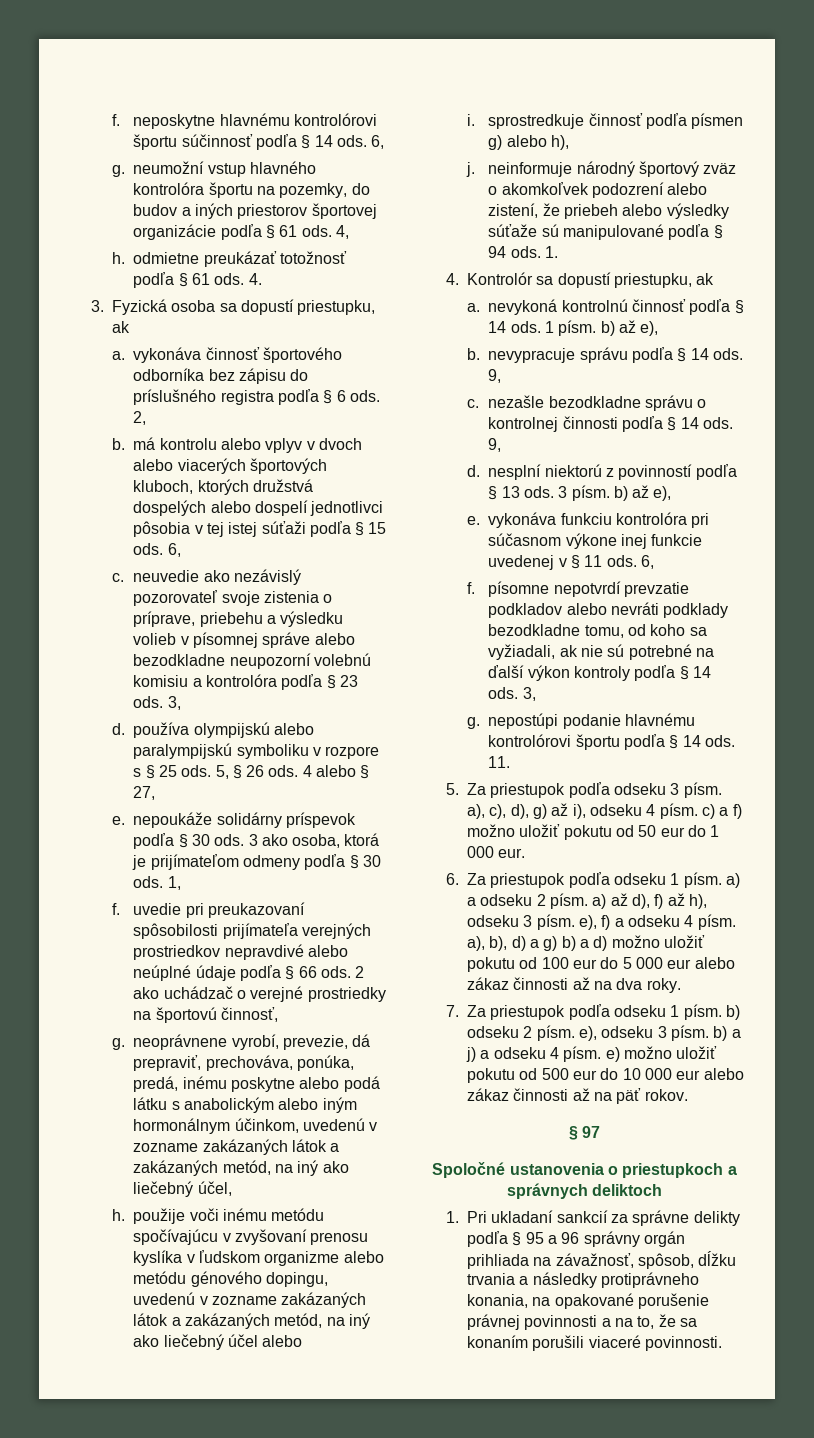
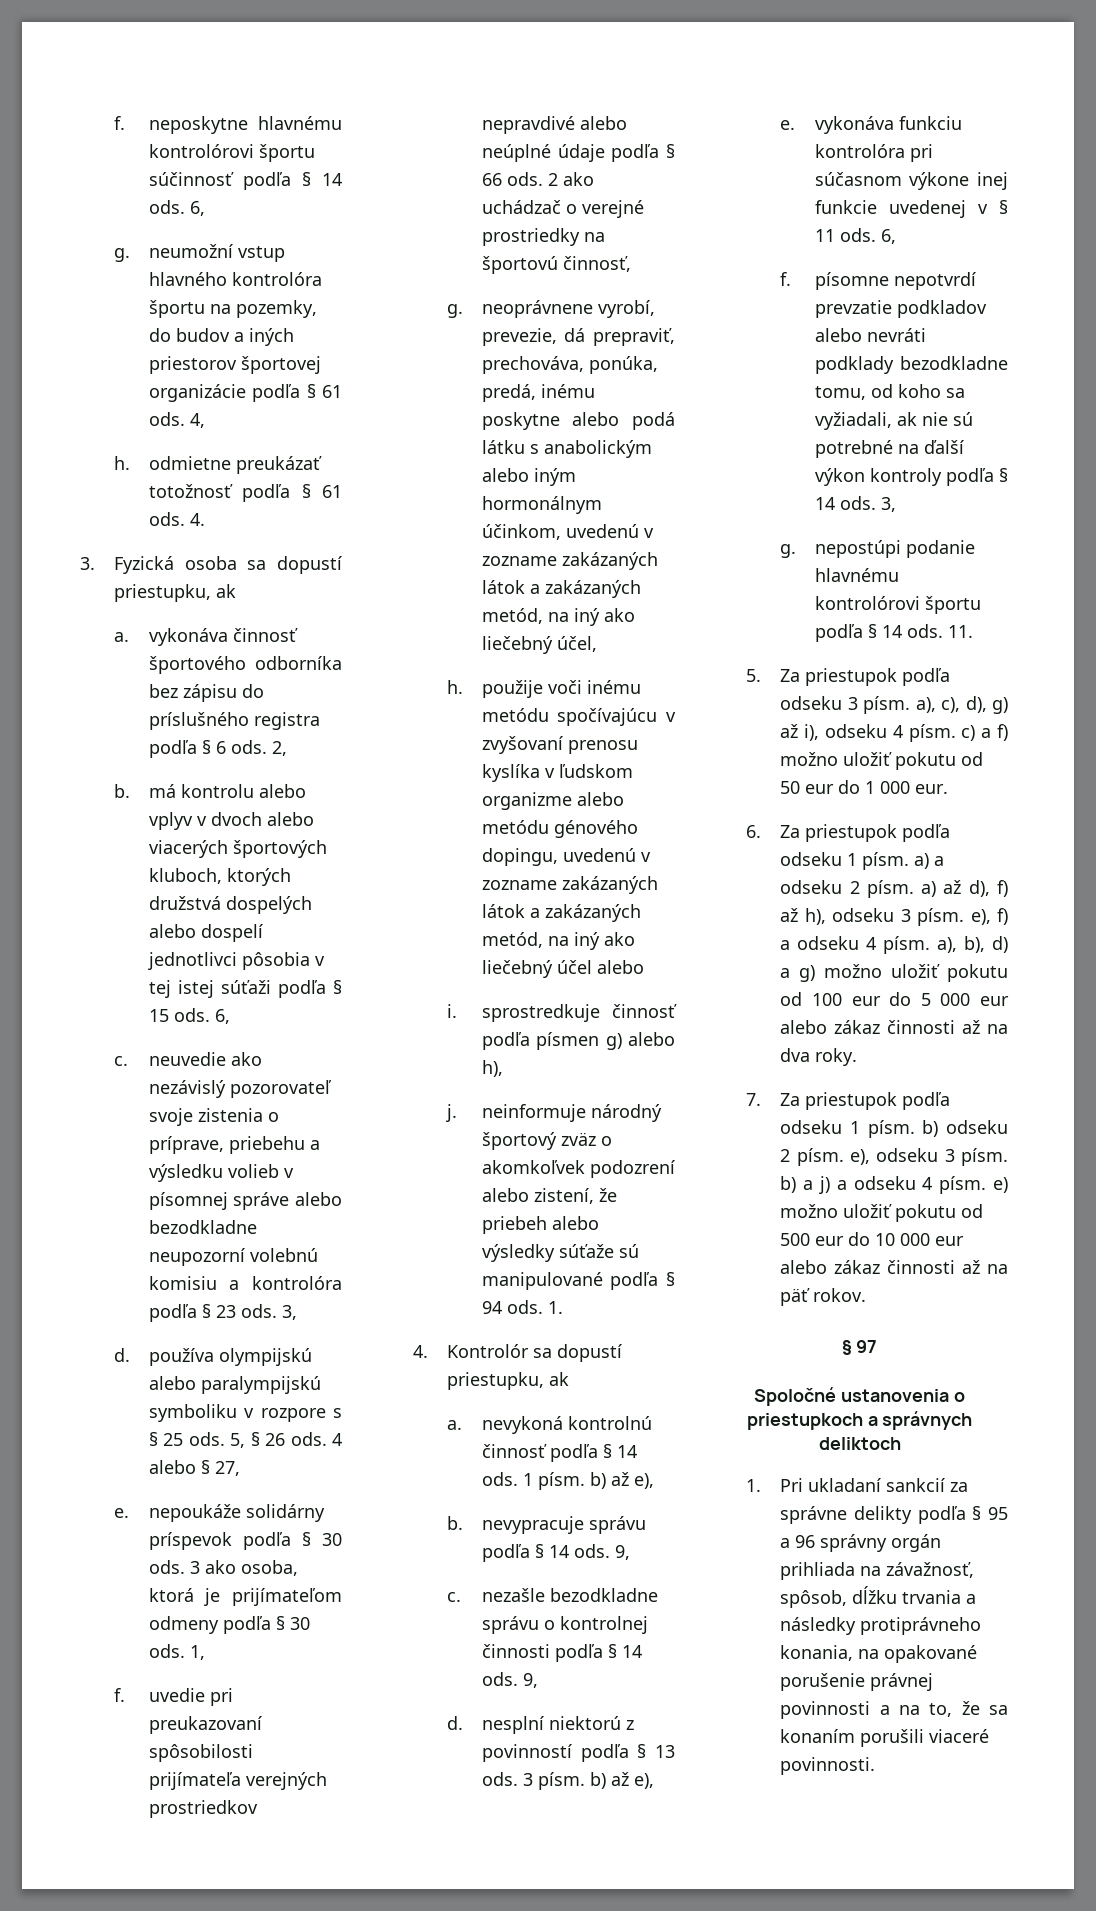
[561,936,608,951] b) a d) -> (816, 973) none

